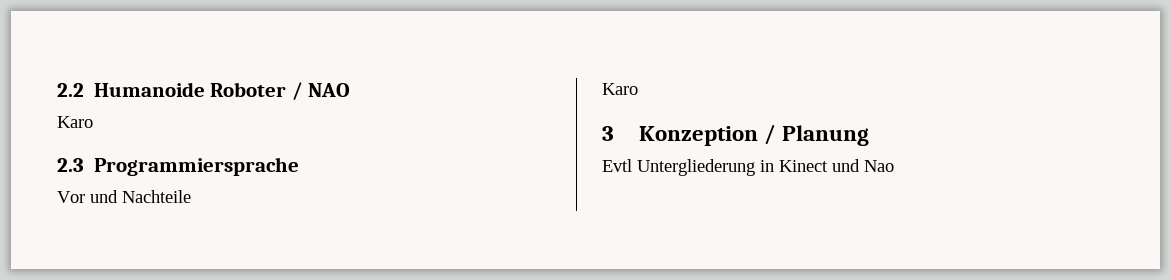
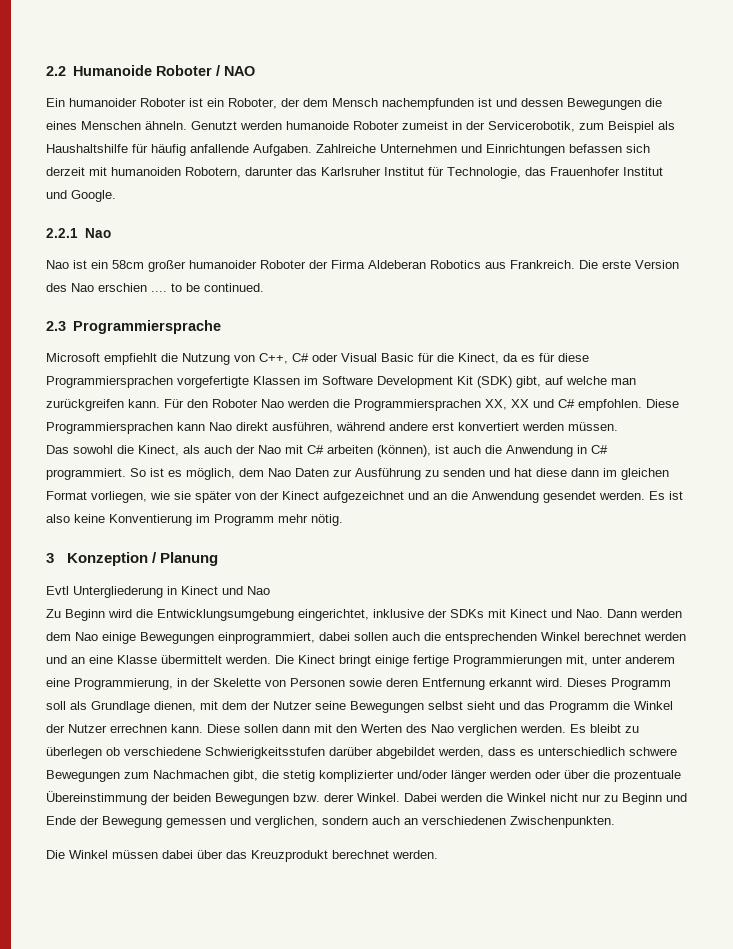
[57,116,93,128] [57,157,299,176] [57,190,191,203] [602,83,638,95] Karo // 2.3 Programmiersprache // Vor und Nachteile // Karo -> [46,98,662,110] [46,121,675,133] [46,144,650,156] [46,167,663,179] [46,190,116,202] [46,228,111,238] [46,260,679,272] [46,283,264,292] [46,320,221,334] [46,353,589,365] [46,376,636,388] [46,399,679,411] [46,422,618,434] [46,445,608,457] [46,468,669,480] [46,491,683,503] [46,514,343,526] Ein humanoider Roboter ist ein Roboter, der dem Mensch nachempfunden ist und dessen Bewegungen die eines Menschen ähneln. Genutzt werden humanoide Roboter zumeist in der Servicerobotik, zum Beispiel als Haushaltshilfe für häufig anfallende Aufgaben. Zahlreiche Unternehmen und Einrichtungen befassen sich derzeit mit humanoiden Robotern, darunter das Karlsruher Institut für Technologie, das Frauenhofer Institut und Google. // 2.2.1 Nao // Nao ist ein 58cm großer humanoider Roboter der Firma Aldeberan Robotics aus Frankreich. Die erste Version des Nao erschien .... to be continued. // 2.3 Programmiersprache // Microsoft empfiehlt die Nutzung von C++, C# oder Visual Basic für die Kinect, da es für diese Programmiersprachen vorgefertigte Klassen im Software Development Kit (SDK) gibt, auf welche man zurückgreifen kann. Für den Roboter Nao werden die Programmiersprachen XX, XX und C# empfohlen. Diese Programmiersprachen kann Nao direkt ausführen, während andere erst konvertiert werden müssen. // Das sowohl die Kinect, als auch der Nao mit C# arbeiten (können), ist auch die Anwendung in C# programmiert. So ist es möglich, dem Nao Daten zur Ausführung zu senden und hat diese dann im gleichen Format vorliegen, wie sie später von der Kinect aufgezeichnet und an die Anwendung gesendet werden. Es ist also keine Konventierung im Programm mehr nötig.
(894, 166) none -> [46,609,682,621] [46,632,686,644] [46,655,675,667] [46,678,671,690] [46,701,673,713] [46,724,639,736] [46,747,677,759] [46,770,681,782] [46,791,687,805] [46,816,615,828] [46,850,438,862] // Zu Beginn wird die Entwicklungsumgebung eingerichtet, inklusive der SDKs mit Kinect und Nao. Dann werden dem Nao einige Bewegungen einprogrammiert, dabei sollen auch die entsprechenden Winkel berechnet werden und an eine Klasse übermittelt werden. Die Kinect bringt einige fertige Programmierungen mit, unter anderem eine Programmierung, in der Skelette von Personen sowie deren Entfernung erkannt wird. Dieses Programm soll als Grundlage dienen, mit dem der Nutzer seine Bewegungen selbst sieht und das Programm die Winkel der Nutzer errechnen kann. Diese sollen dann mit den Werten des Nao verglichen werden. Es bleibt zu überlegen ob verschiedene Schwierigkeitsstufen darüber abgebildet werden, dass es unterschiedlich schwere Bewegungen zum Nachmachen gibt, die stetig komplizierter und/oder länger werden oder über die prozentuale Übereinstimmung der beiden Bewegungen bzw. derer Winkel. Dabei werden die Winkel nicht nur zu Beginn und Ende der Bewegung gemessen und verglichen, sondern auch an verschiedenen Zwischenpunkten. // Die Winkel müssen dabei über das Kreuzprodukt berechnet werden.

